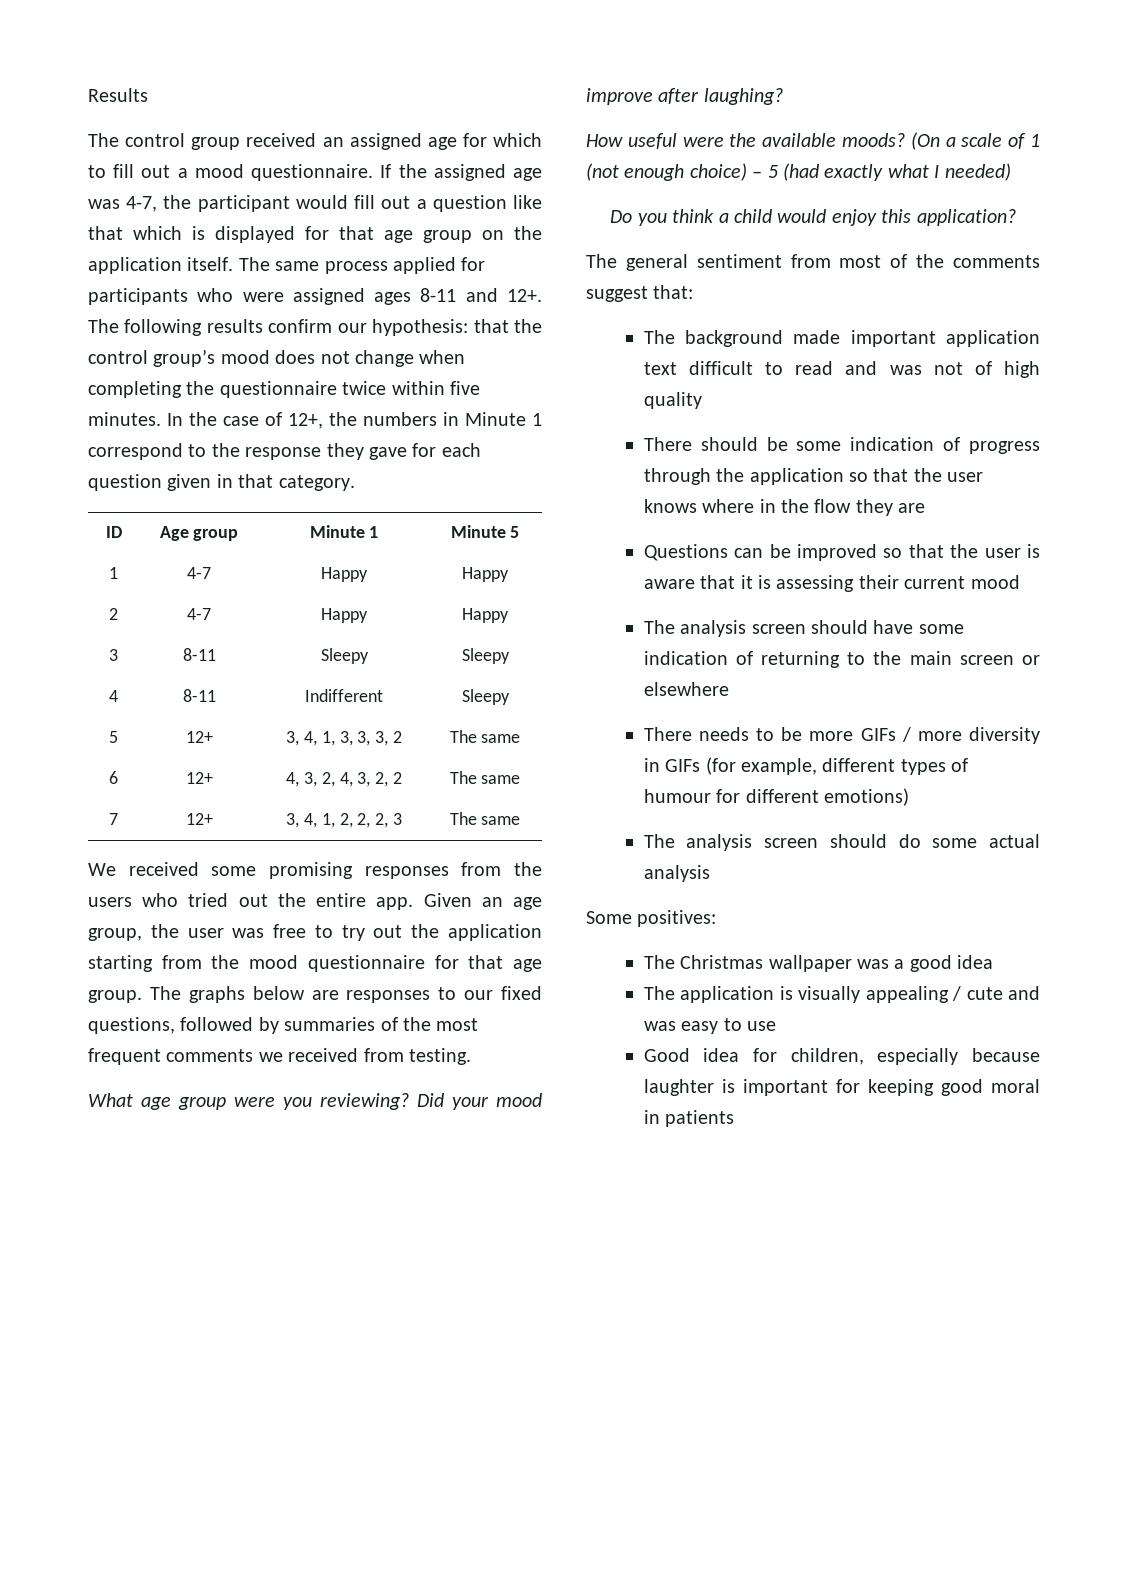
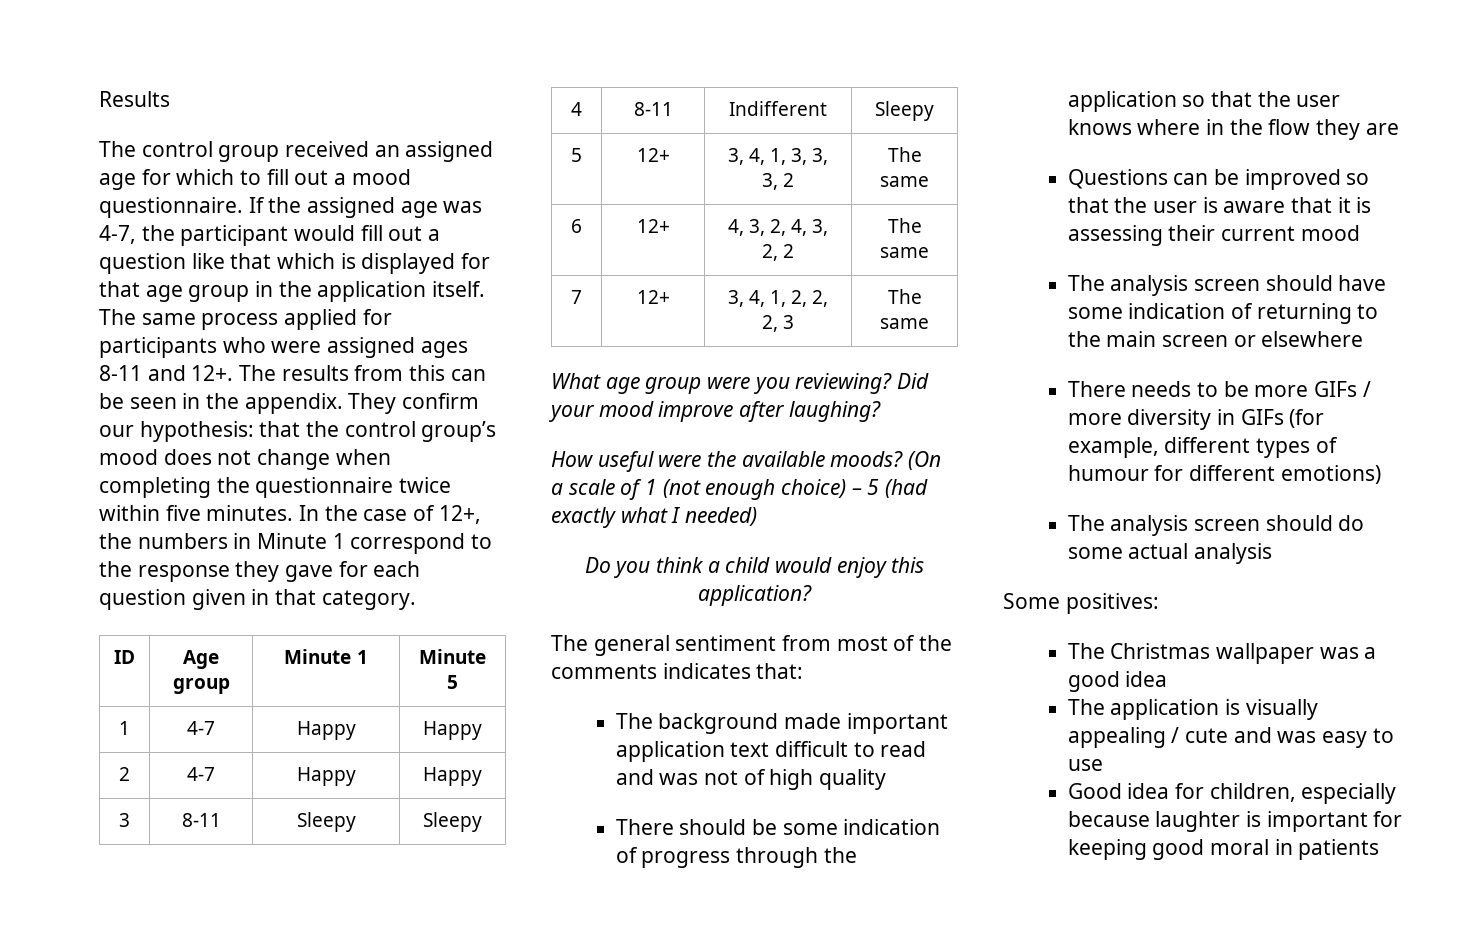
[482,230,504,240] on -> [255,281,274,297] in
[124,319,263,336] following results -> [281,365,486,381] [99,393,397,414] results from this can be seen in the appendix. They
[88,862,542,879] [88,893,542,910] [88,924,542,941] [88,955,542,972] [88,986,542,1003] [88,1017,479,1034] [88,1048,471,1065] // We received some promising responses from the users who tried out the entire app. Given an age group, the user was free to try out the application starting from the mood questionnaire for that age group. The graphs below are responses to our fixed questions, followed by summaries of the most frequent comments we received from testing. -> (929, 323) none
[586,286,648,302] suggest -> [662,663,751,679] indicates

